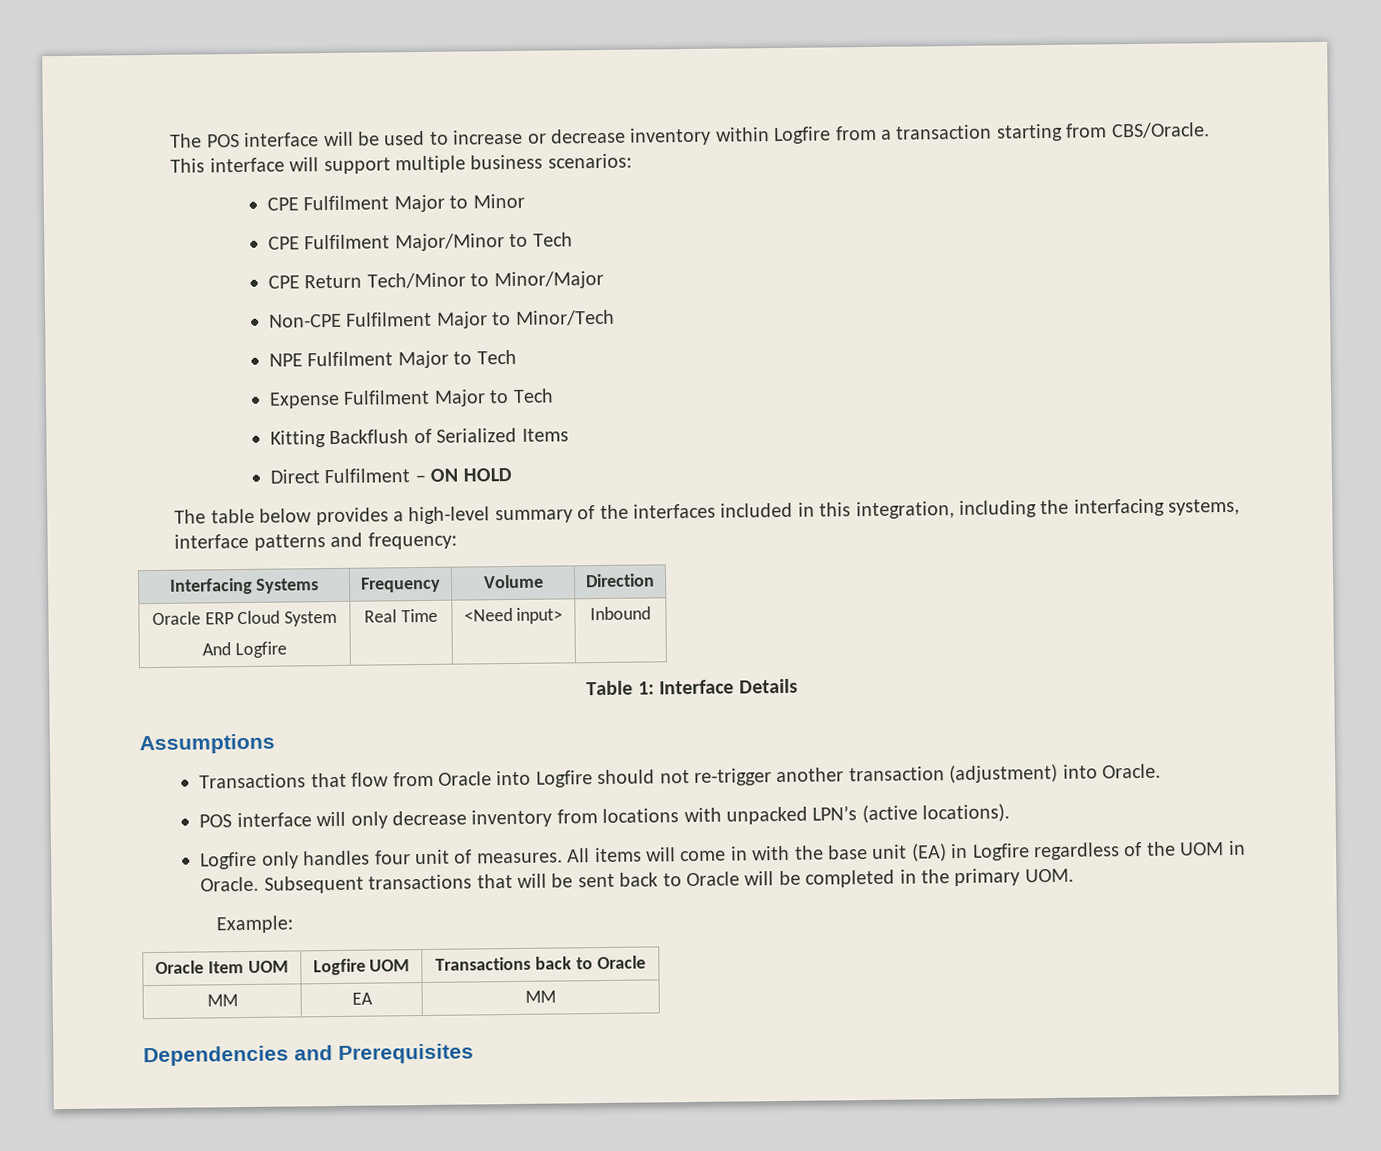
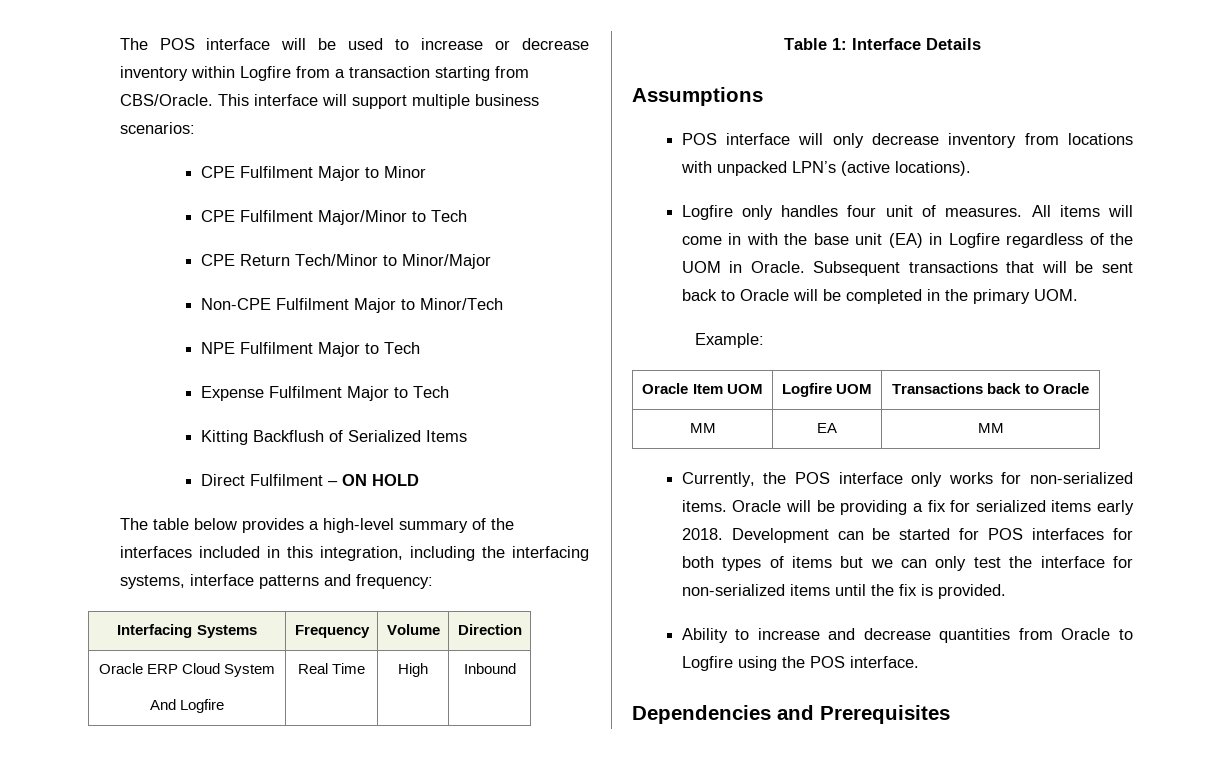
[463,607,564,624] <Need input> -> [398,663,428,677] High
[199,763,1161,789] // Transactions that flow from Oracle into Logfire should not re-trigger another transaction (adjustment) into Oracle. -> (763, 96) none
(556, 996) none -> [681,472,1133,487] [681,500,1134,515] [681,528,1133,543] [681,556,1133,571] [681,584,1006,599] [681,628,1133,643] [681,656,919,671] // Currently, the POS interface only works for non-serialized items. Oracle will be providing a fix for serialized items early 2018. Development can be started for POS interfaces for both types of items but we can only test the interface for non-serialized items until the fix is provided. // Ability to increase and decrease quantities from Oracle to Logfire using the POS interface.

